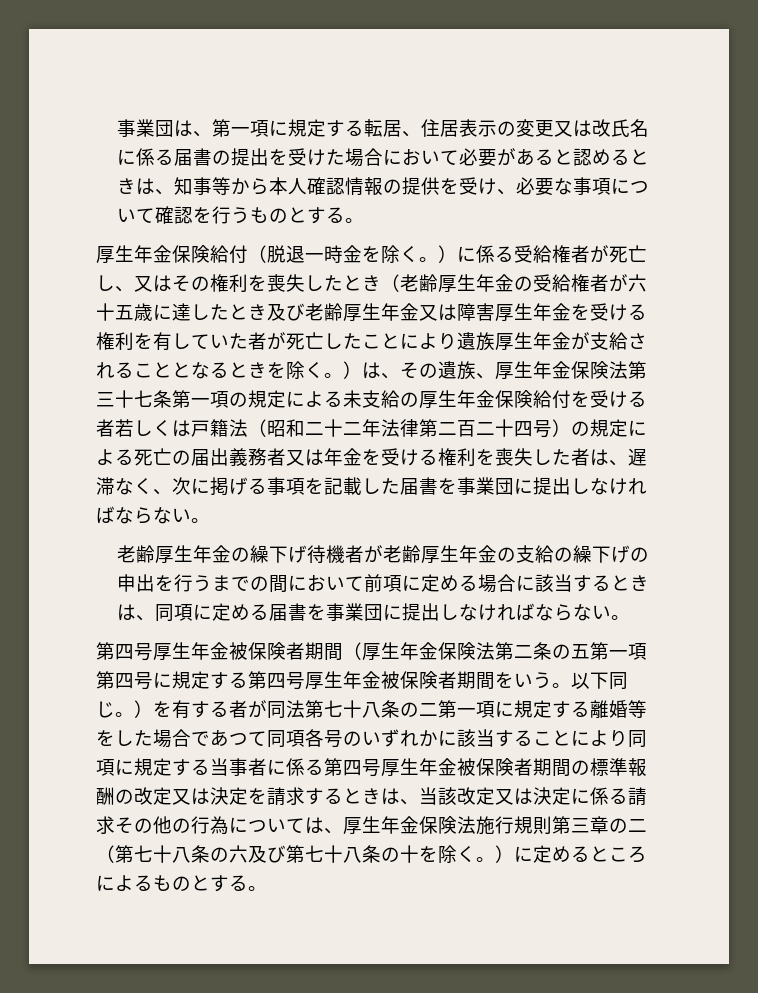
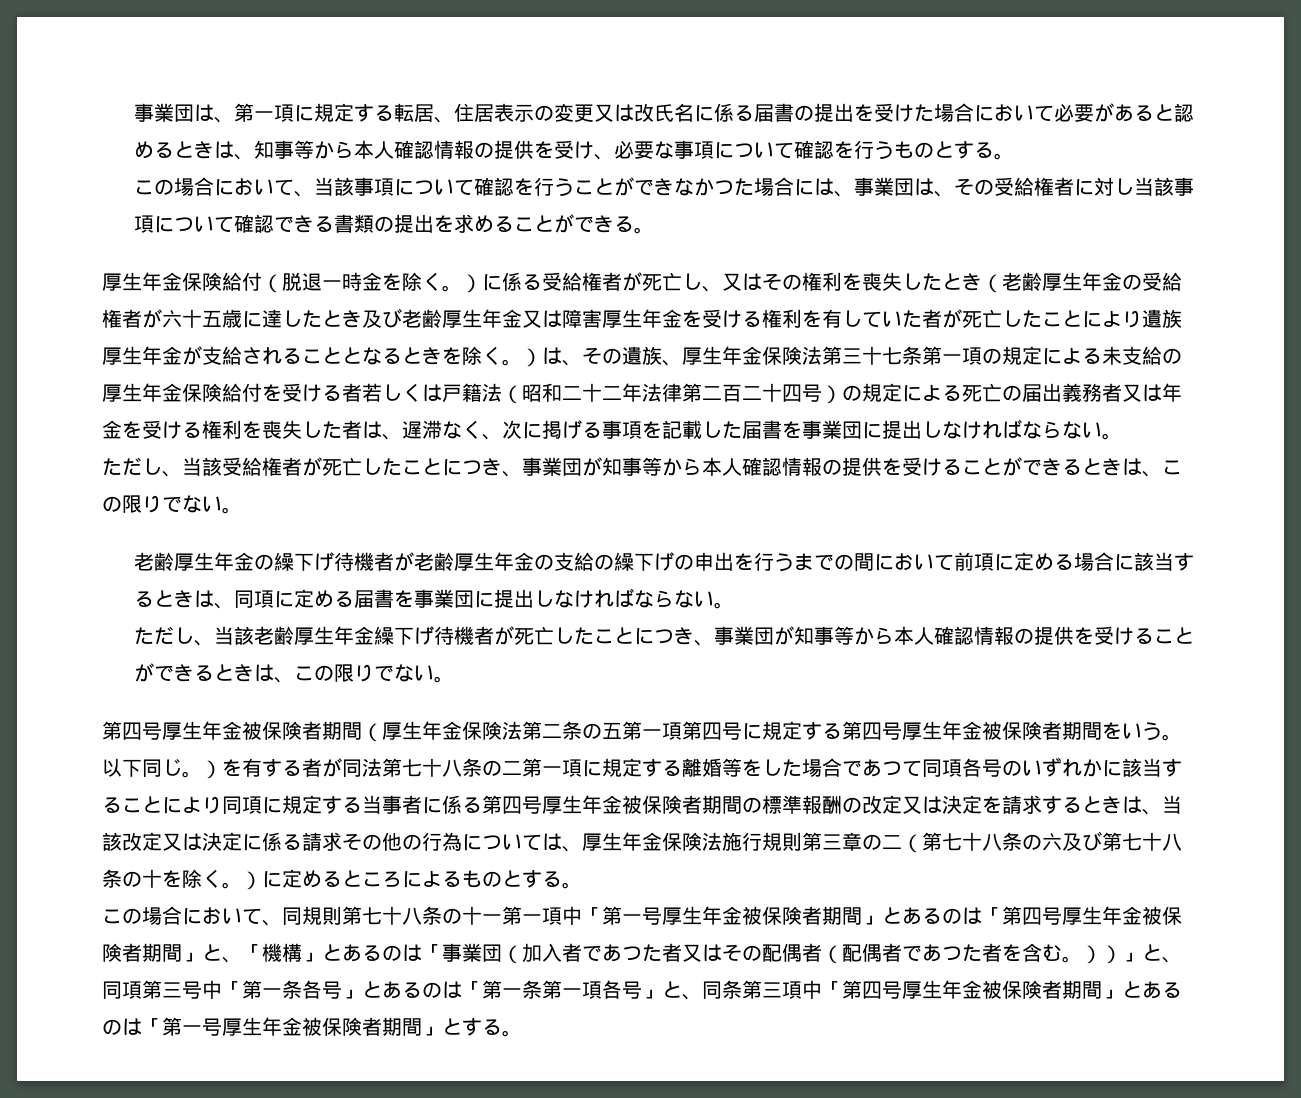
(364, 220) none -> [134,177,1195,197] [134,214,655,234] // この場合において、当該事項について確認を行うことができなかつた場合には、事業団は、その受給権者に対し当該事項について確認できる書類の提出を求めることができる。
(210, 520) none -> [102,457,1182,477] [102,495,242,514] // ただし、当該受給権者が死亡したことにつき、事業団が知事等から本人確認情報の提供を受けることができるときは、この限りでない。
(630, 617) none -> [134,626,1195,646] [134,663,455,683] // ただし、当該老齢厚生年金繰下げ待機者が死亡したことにつき、事業団が知事等から本人確認情報の提供を受けることができるときは、この限りでない。
(267, 888) none -> [102,906,1182,926] [102,943,1182,964] [102,980,1182,1000] [102,1017,522,1037] // この場合において、同規則第七十八条の十一第一項中「第一号厚生年金被保険者期間」とあるのは「第四号厚生年金被保険者期間」と、「機構」とあるのは「事業団（加入者であつた者又はその配偶者（配偶者であつた者を含む。））」と、同項第三号中「第一条各号」とあるのは「第一条第一項各号」と、同条第三項中「第四号厚生年金被保険者期間」とあるのは「第一号厚生年金被保険者期間」とする。

